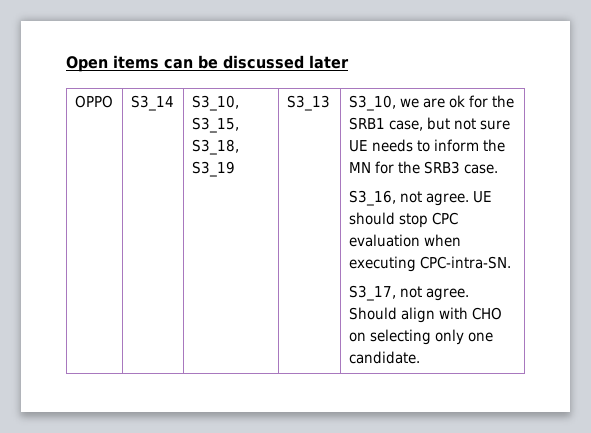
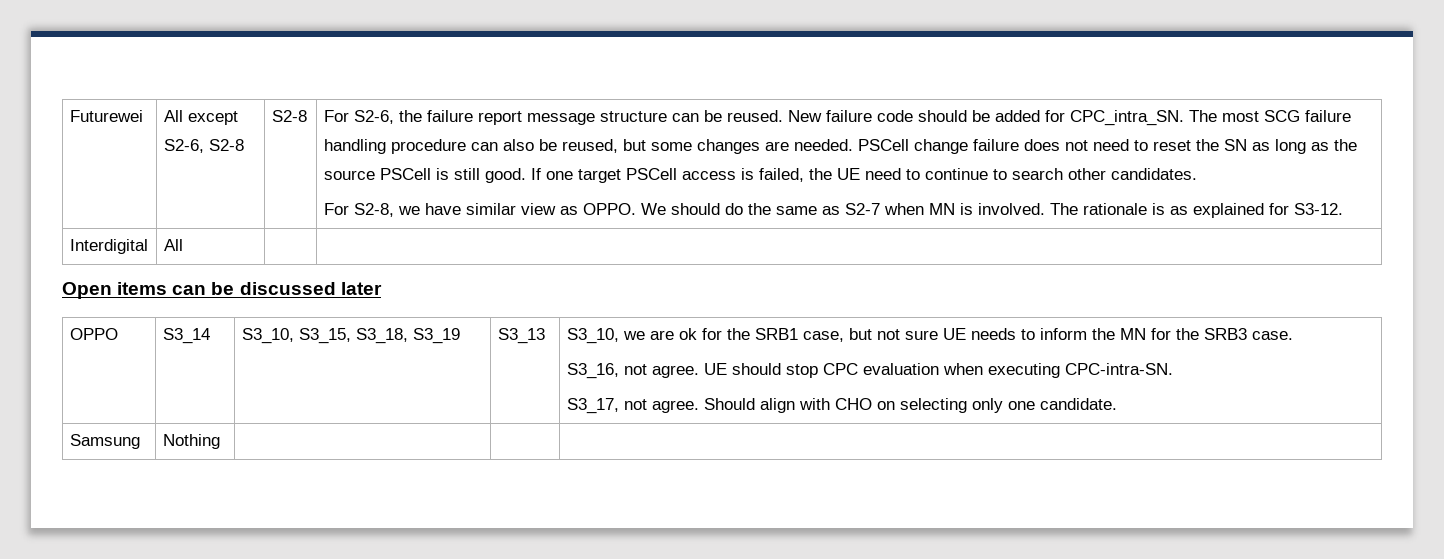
(66, 64) none -> [69,110,143,122] [163,110,238,125] [163,139,244,153] [271,110,307,122] [323,110,1351,126] [323,139,1357,154] [323,168,1197,183] [323,203,1343,218] [69,239,148,254] [163,239,183,251] Futurewei | All except S2-6, S2-8 | S2-8 | For S2-6, the failure report message structure can be reused. New failure code should be added for CPC_intra_SN. The most SCG failure handling procedure can also be reused, but some changes are needed. PSCell change failure does not need to reset the SN as long as the source PSCell is still good. If one target PSCell access is failed, the UE need to continue to search other candidates. // For S2-8, we have similar view as OPPO. We should do the same as S2-7 when MN is involved. The rationale is as explained for S3-12. // Interdigital | All | | //
(420, 357) none -> [69,434,140,449] [162,434,220,449] // Samsung | Nothing | | |

